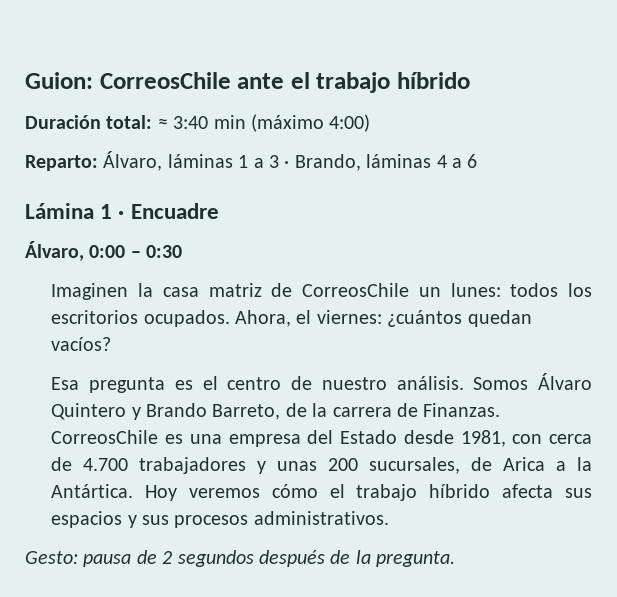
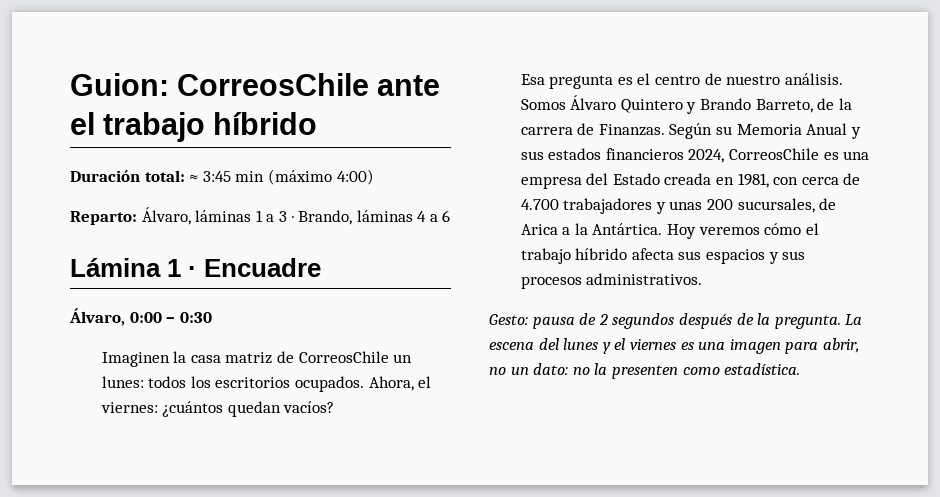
[173,116,209,129] 3:40 -> [202,171,231,182] 3:45
(501, 410) none -> [669,123,861,139] [520,148,725,163] Según su Memoria Anual y sus estados financieros 2024,
[403,430,454,444] desde -> [664,173,735,185] creada en
(456, 559) none -> [845,314,863,325] [489,338,860,354] [489,363,801,379] La escena del lunes y el viernes es una imagen para abrir, no un dato: no la presenten como estadística.

